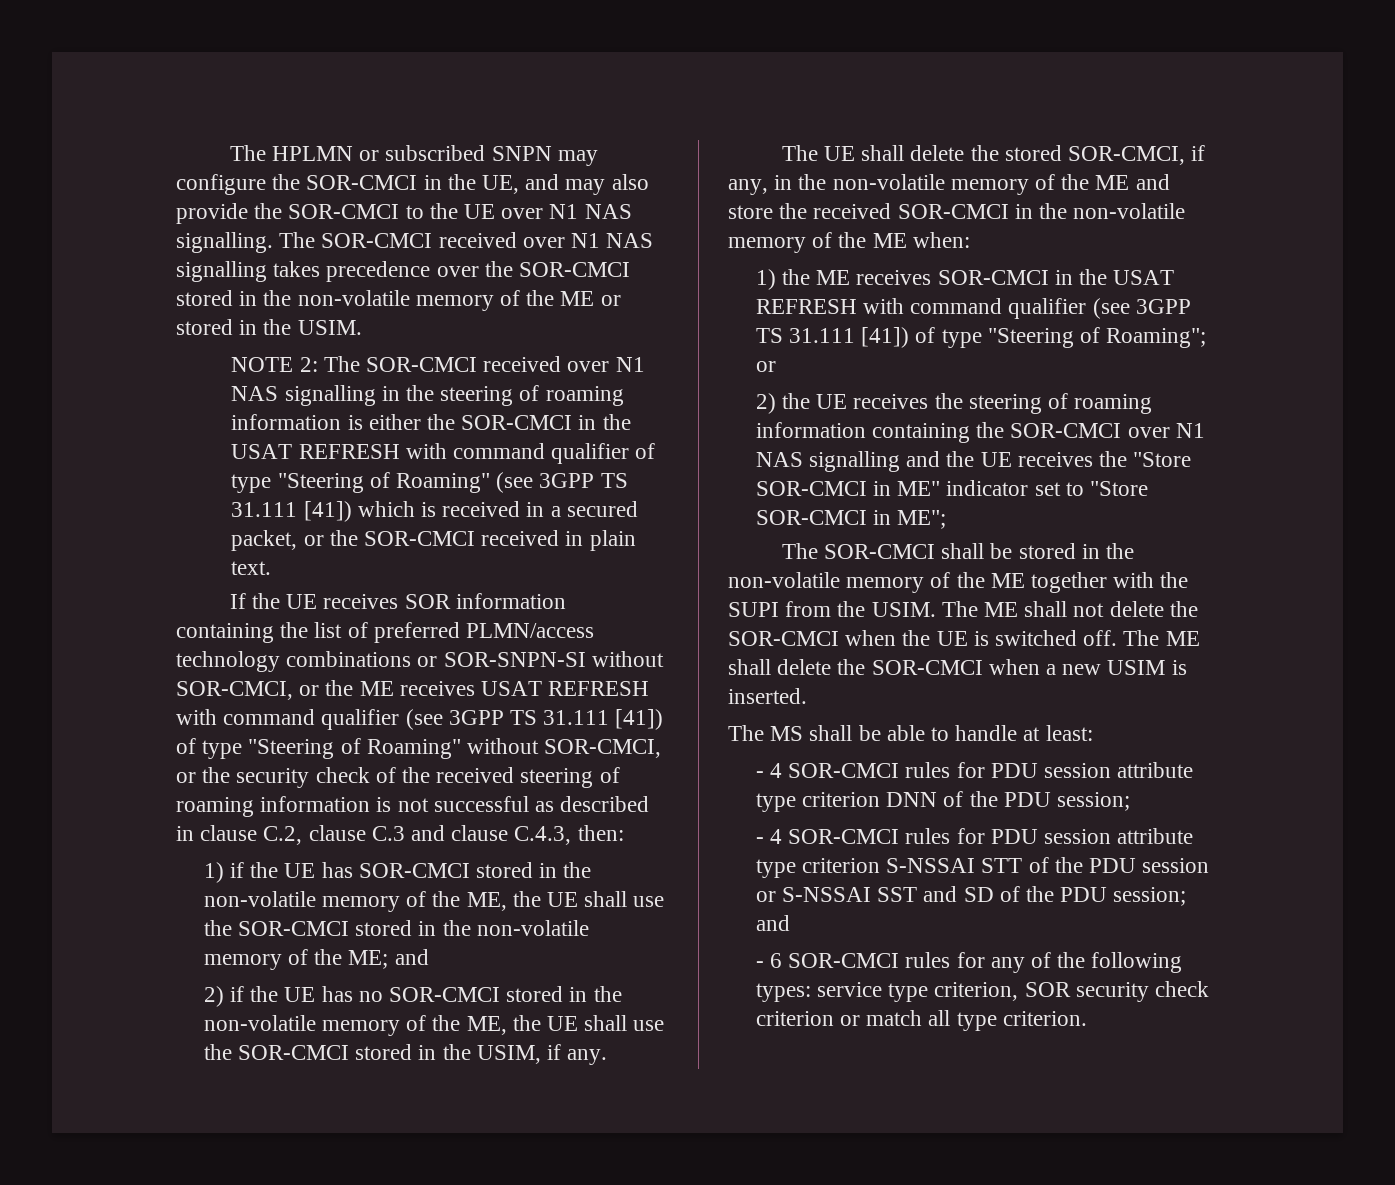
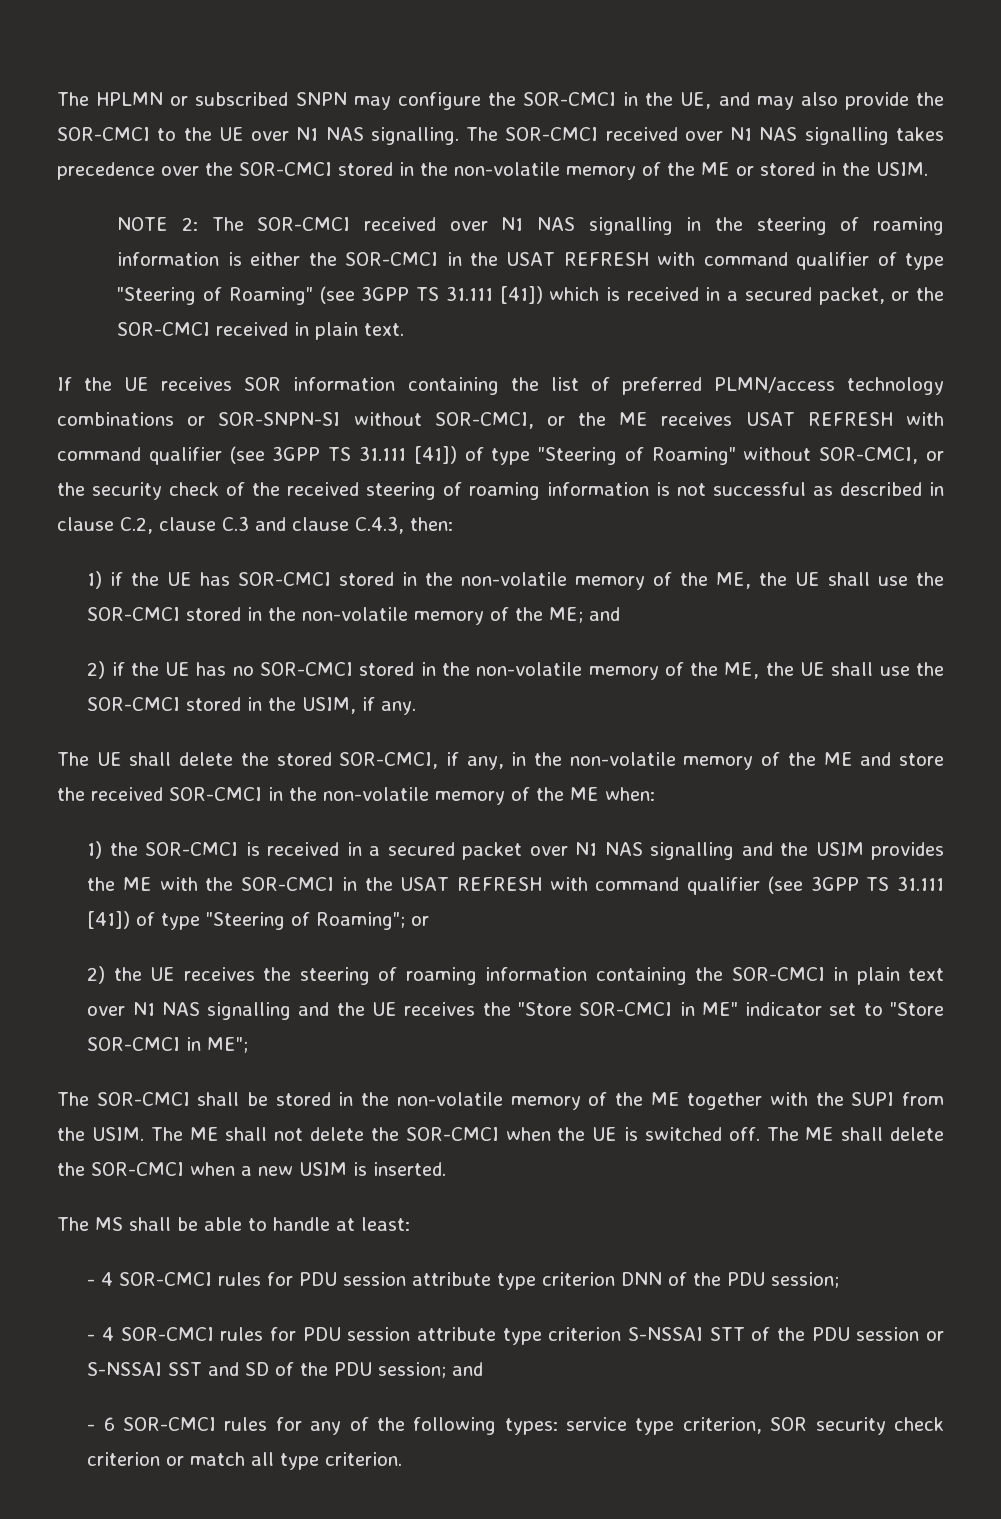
[816,270,932,285] ME receives -> [145,842,944,860] [87,877,234,891] SOR-CMCI is received in a secured packet over N1 NAS signalling and the USIM provides the ME with the
(1122, 430) none -> [833,967,945,985] in plain text

